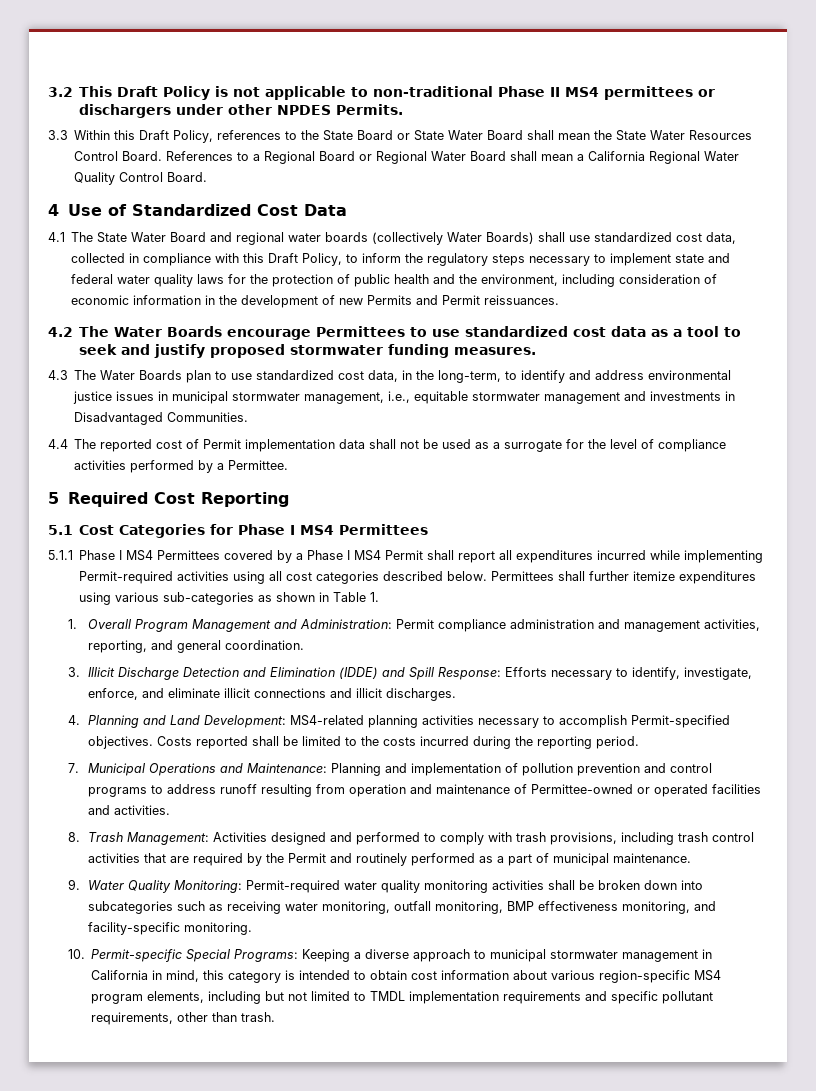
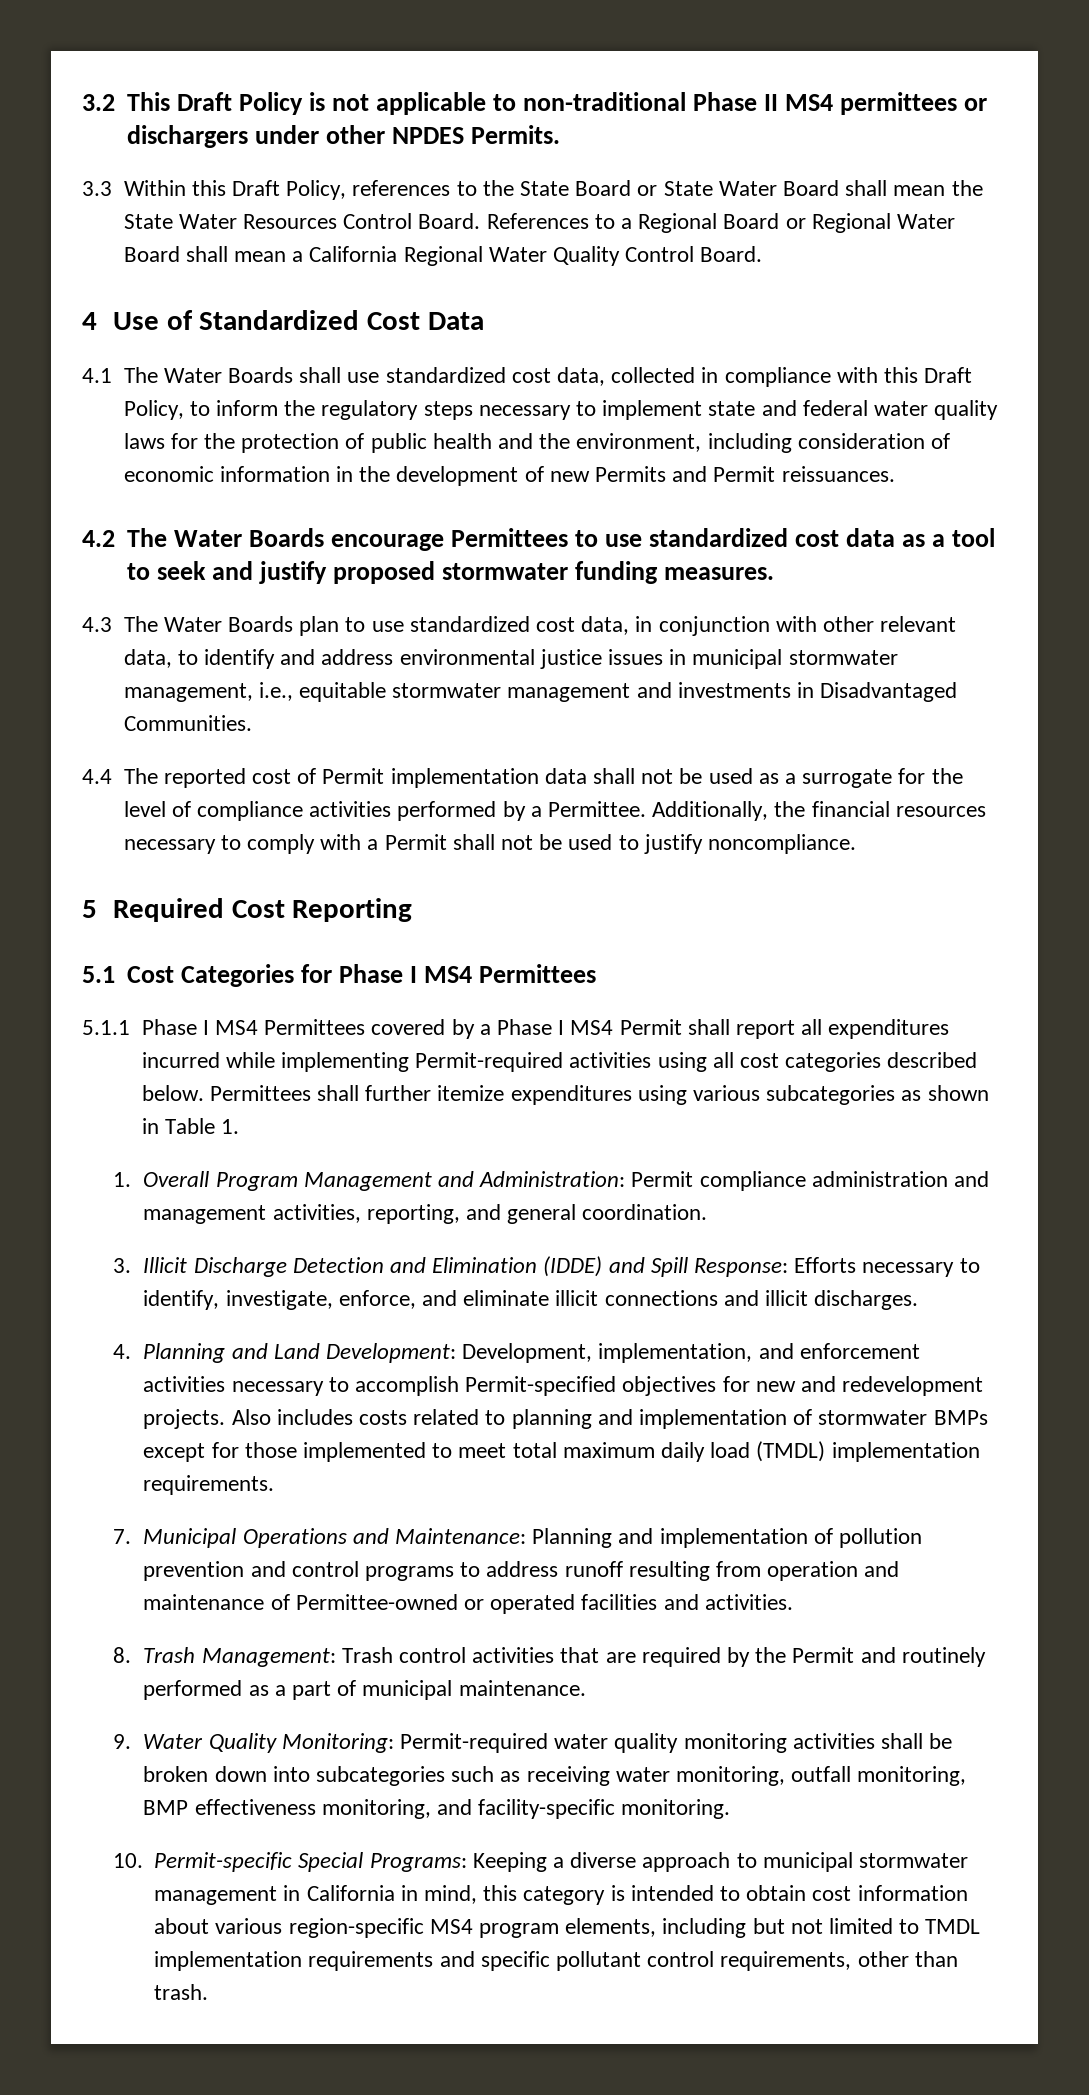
[97,232,535,245] State Water Board and regional water boards (collectively Water Boards) -> [163,367,293,383] Water Boards
[416,370,502,383] the long-term, -> [658,616,957,636] [123,649,172,668] conjunction with other relevant data,
(289, 465) none -> [652,801,986,821] [123,834,857,854] Additionally, the financial resources necessary to comply with a Permit shall not be used to justify noncompliance.
[163,592,255,605] sub-categories -> [766,1085,896,1105] subcategories
[290,715,419,728] MS4-related planning -> [462,1343,920,1363] Development, implementation, and enforcement
[88,736,640,749] objectives. Costs reported shall be limited to the costs incurred during the reporting period. -> [622,1376,984,1396] [143,1409,988,1429] [143,1441,980,1462] [143,1475,275,1495] objectives for new and redevelopment projects. Also includes costs related to planning and implementation of stormwater BMPs except for those implemented to meet total maximum daily load (TMDL) implementation requirements.
[213,832,709,845] Activities designed and performed to comply with trash provisions, including trash -> [341,1647,393,1663] Trash
(714, 997) none -> [647,1951,715,1967] control

